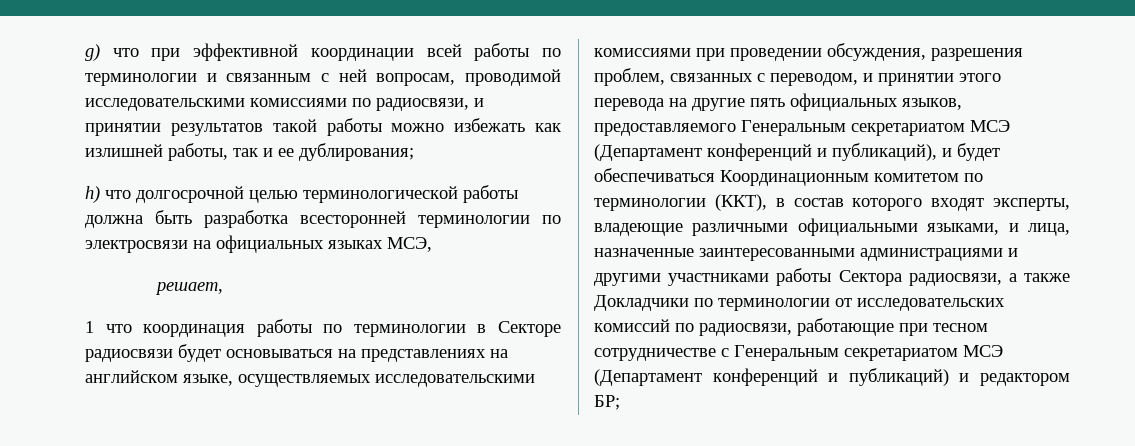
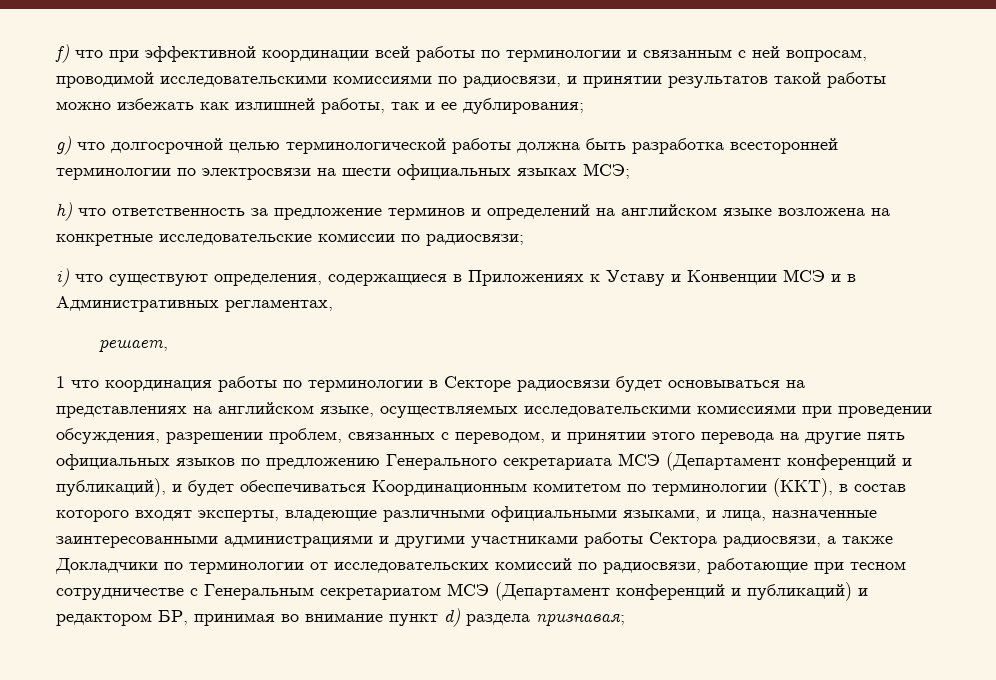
[85,44,100,61] g) -> [55,44,69,63] f)
[85,186,100,203] h) -> [56,136,71,155] g)
(211, 244) none -> [342,168,391,176] шести
[387,237,432,252] МСЭ, -> [583,163,630,179] [56,202,890,221] [56,233,524,246] [56,268,856,287] [56,296,333,312] МСЭ; // h) что ответственность за предложение терминов и определений на английском языке возложена на конкретные исследовательские комиссии по радиосвязи; // i) что существуют определения, содержащиеся в Приложениях к Уставу и Конвенции МСЭ и в Административных регламентах,
[931,48,1023,61] разрешения -> [166,432,263,444] разрешении
[902,98,962,110] [594,120,965,136] языков, предоставляемого Генеральным секретариатом -> [176,454,612,470] языков по предложению Генерального секретариата
[594,395,620,410] БР; -> [158,608,625,627] БР, принимая во внимание пункт d) раздела признавая;

